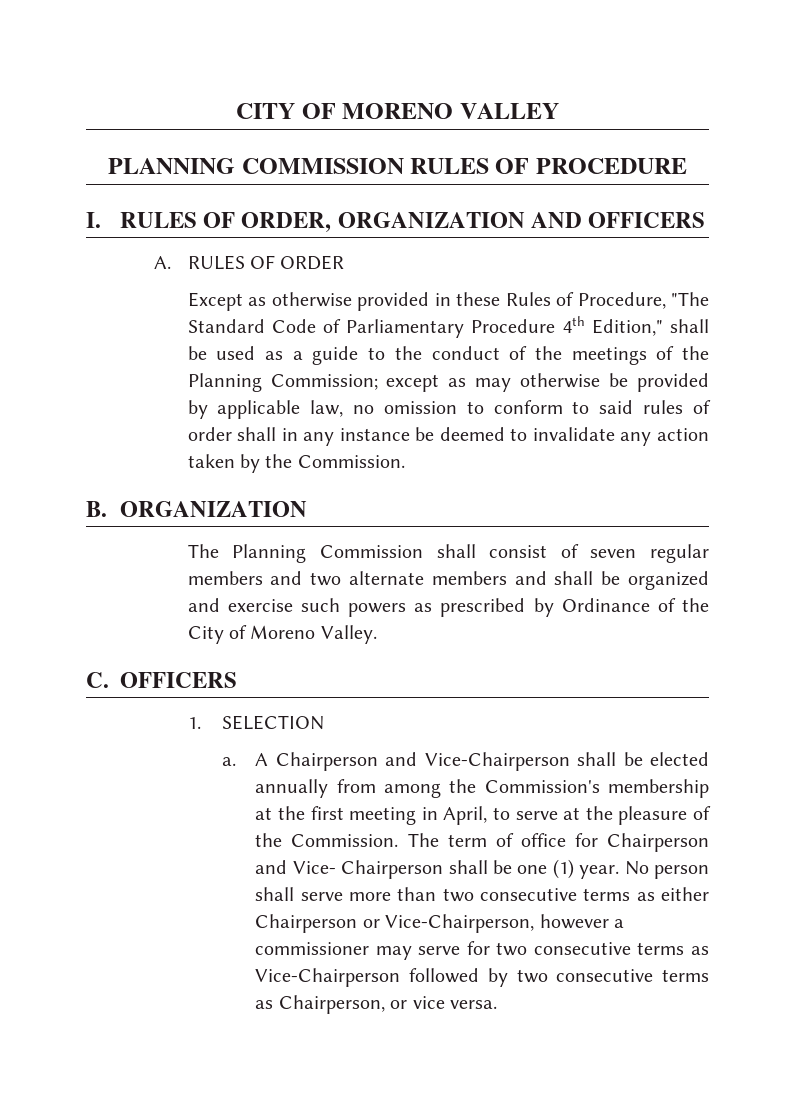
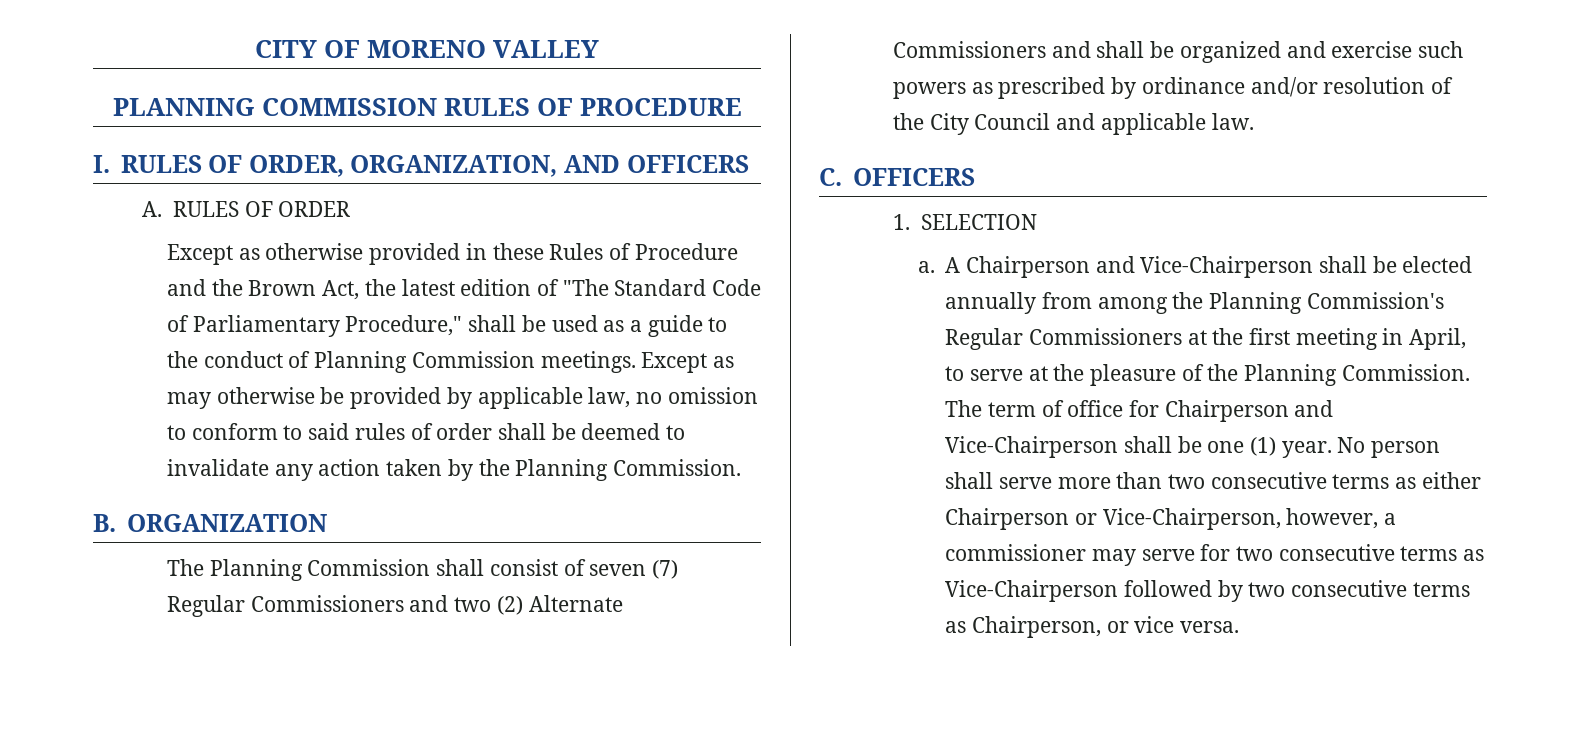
[337,212,525,228] ORGANIZATION -> [350,155,558,177] ORGANIZATION,
[577,292,666,309] Procedure, -> [634,243,738,260] [167,279,559,300] Procedure and the Brown Act, the latest edition of
[471,316,663,336] Procedure 4th Edition," -> [345,315,463,336] Procedure,"
[534,346,709,365] [187,373,440,392] the meetings of the Planning Commission; except -> [314,351,708,373] Planning Commission meetings. Except
[281,428,410,446] in any instance -> (546, 431) none
(293, 461) none -> [515,459,609,481] Planning
[649,544,709,563] [187,571,507,586] regular members and two alternate members -> [651,560,678,579] [167,595,623,617] [893,41,1047,58] (7) Regular Commissioners and two (2) Alternate Commissioners
[561,598,710,612] [187,625,377,644] Ordinance of the City of Moreno Valley. -> [1141,77,1453,97] [893,113,1254,135] ordinance and/or resolution of the City Council and applicable law.
[484,779,709,798] Commission's membership -> [1209,292,1444,314] [945,328,1183,350] Planning Commission's Regular Commissioners
(283, 840) none -> [1244,364,1338,386] Planning
[292,860,444,879] Vice- Chairperson -> [945,436,1119,458] Vice-Chairperson
[539,914,609,929] however -> [1286,508,1379,529] however,

